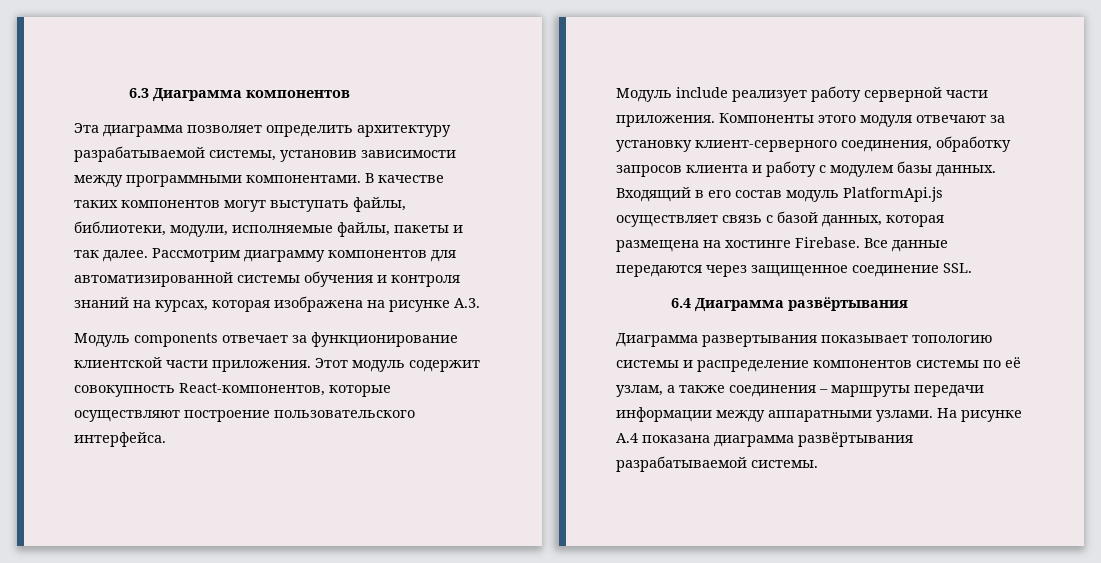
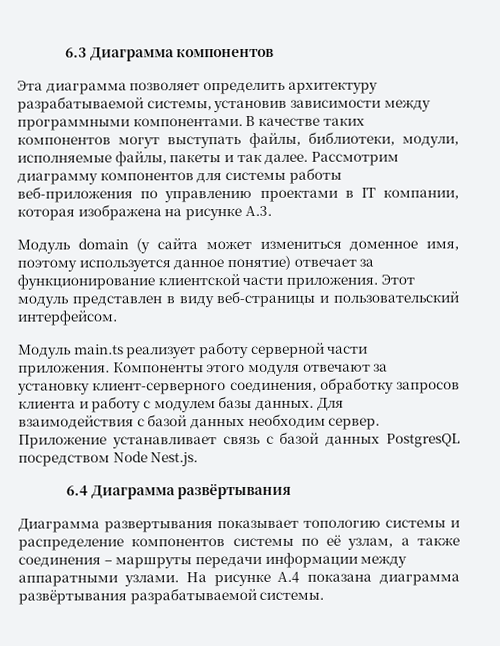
[74,271,460,287] [74,297,208,312] автоматизированной системы обучения и контроля знаний на курсах, -> [224,167,342,184] [17,186,460,203] системы работы веб-приложения по управлению проектами в IT компании,
[134,333,218,347] components -> [77,238,460,254] [17,255,291,272] domain (у сайта может измениться доменное имя, поэтому используется данное понятие)
[409,360,480,372] [74,383,391,397] [74,410,415,422] [74,432,166,447] [616,87,728,102] содержит совокупность React-компонентов, которые осуществляют построение пользовательского интерфейса. // Модуль include -> [71,290,459,308] [17,310,118,326] [18,344,124,359] представлен в виду веб-страницы и пользовательский интерфейсом. // Модуль main.ts
[616,187,943,202] [616,211,944,227] [616,237,948,252] [616,263,972,277] Входящий в его состав модуль PlatformApi.js осуществляет связь с базой данных, которая размещена на хостинге Firebase. Все данные передаются через защищенное соединение SSL. -> [316,397,344,411] [18,413,381,430] [18,431,460,449] [18,451,199,467] Для взаимодействия с базой данных необходим сервер. Приложение устанавливает связь с базой данных PostgresQL посредством Node Nest.js.

